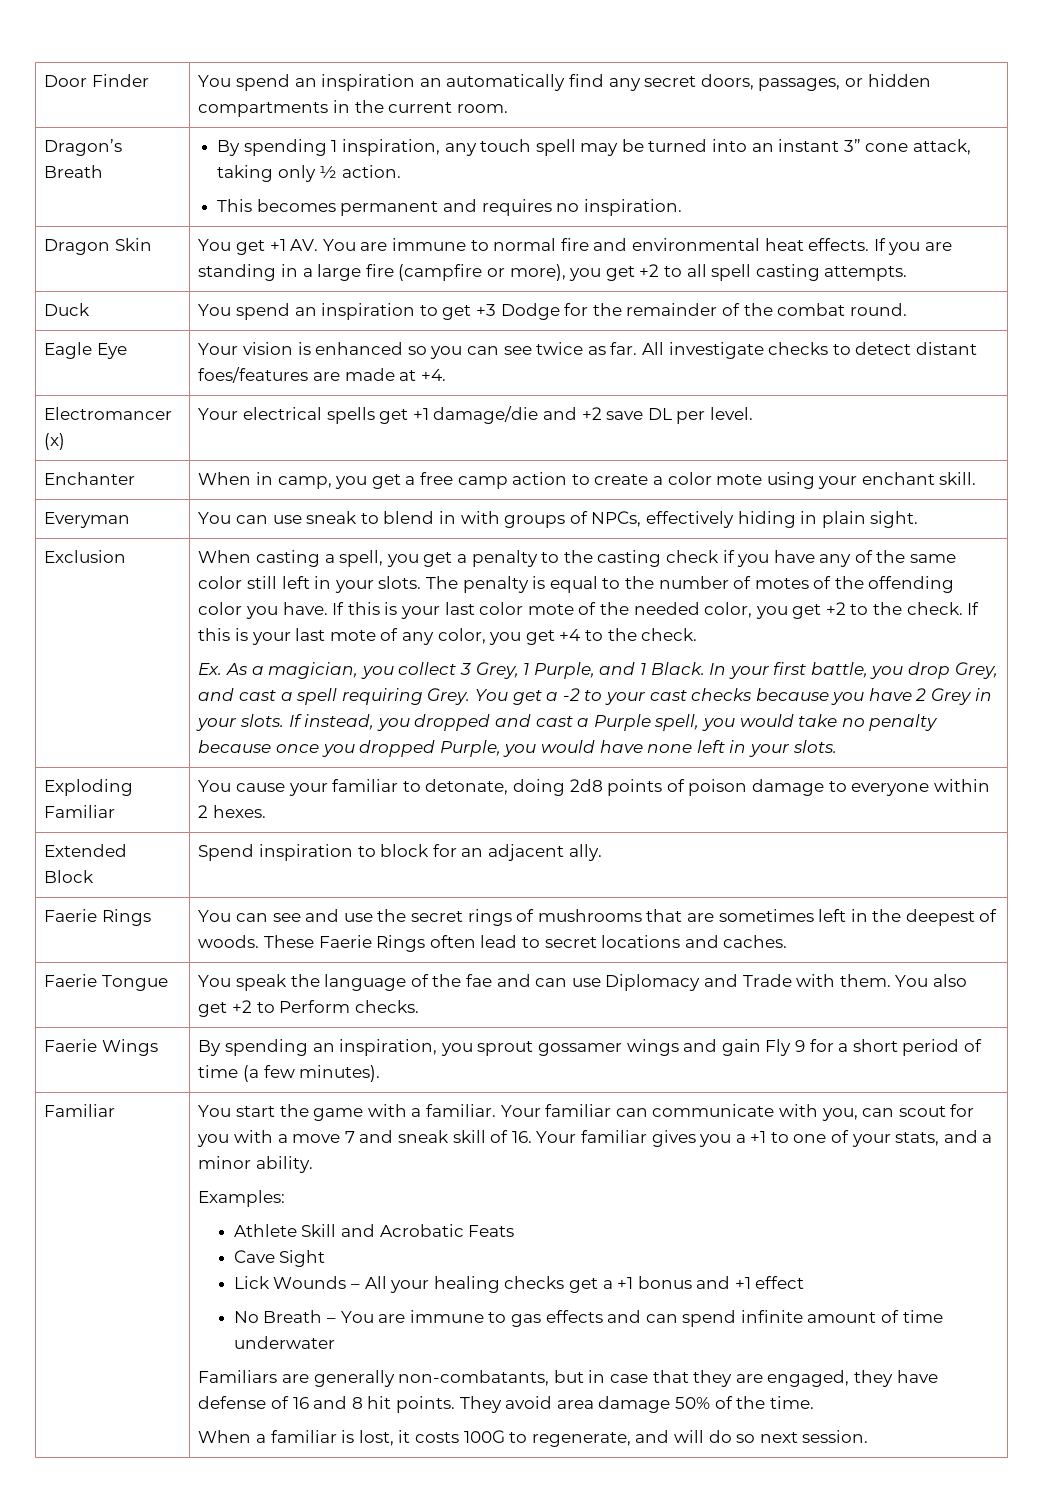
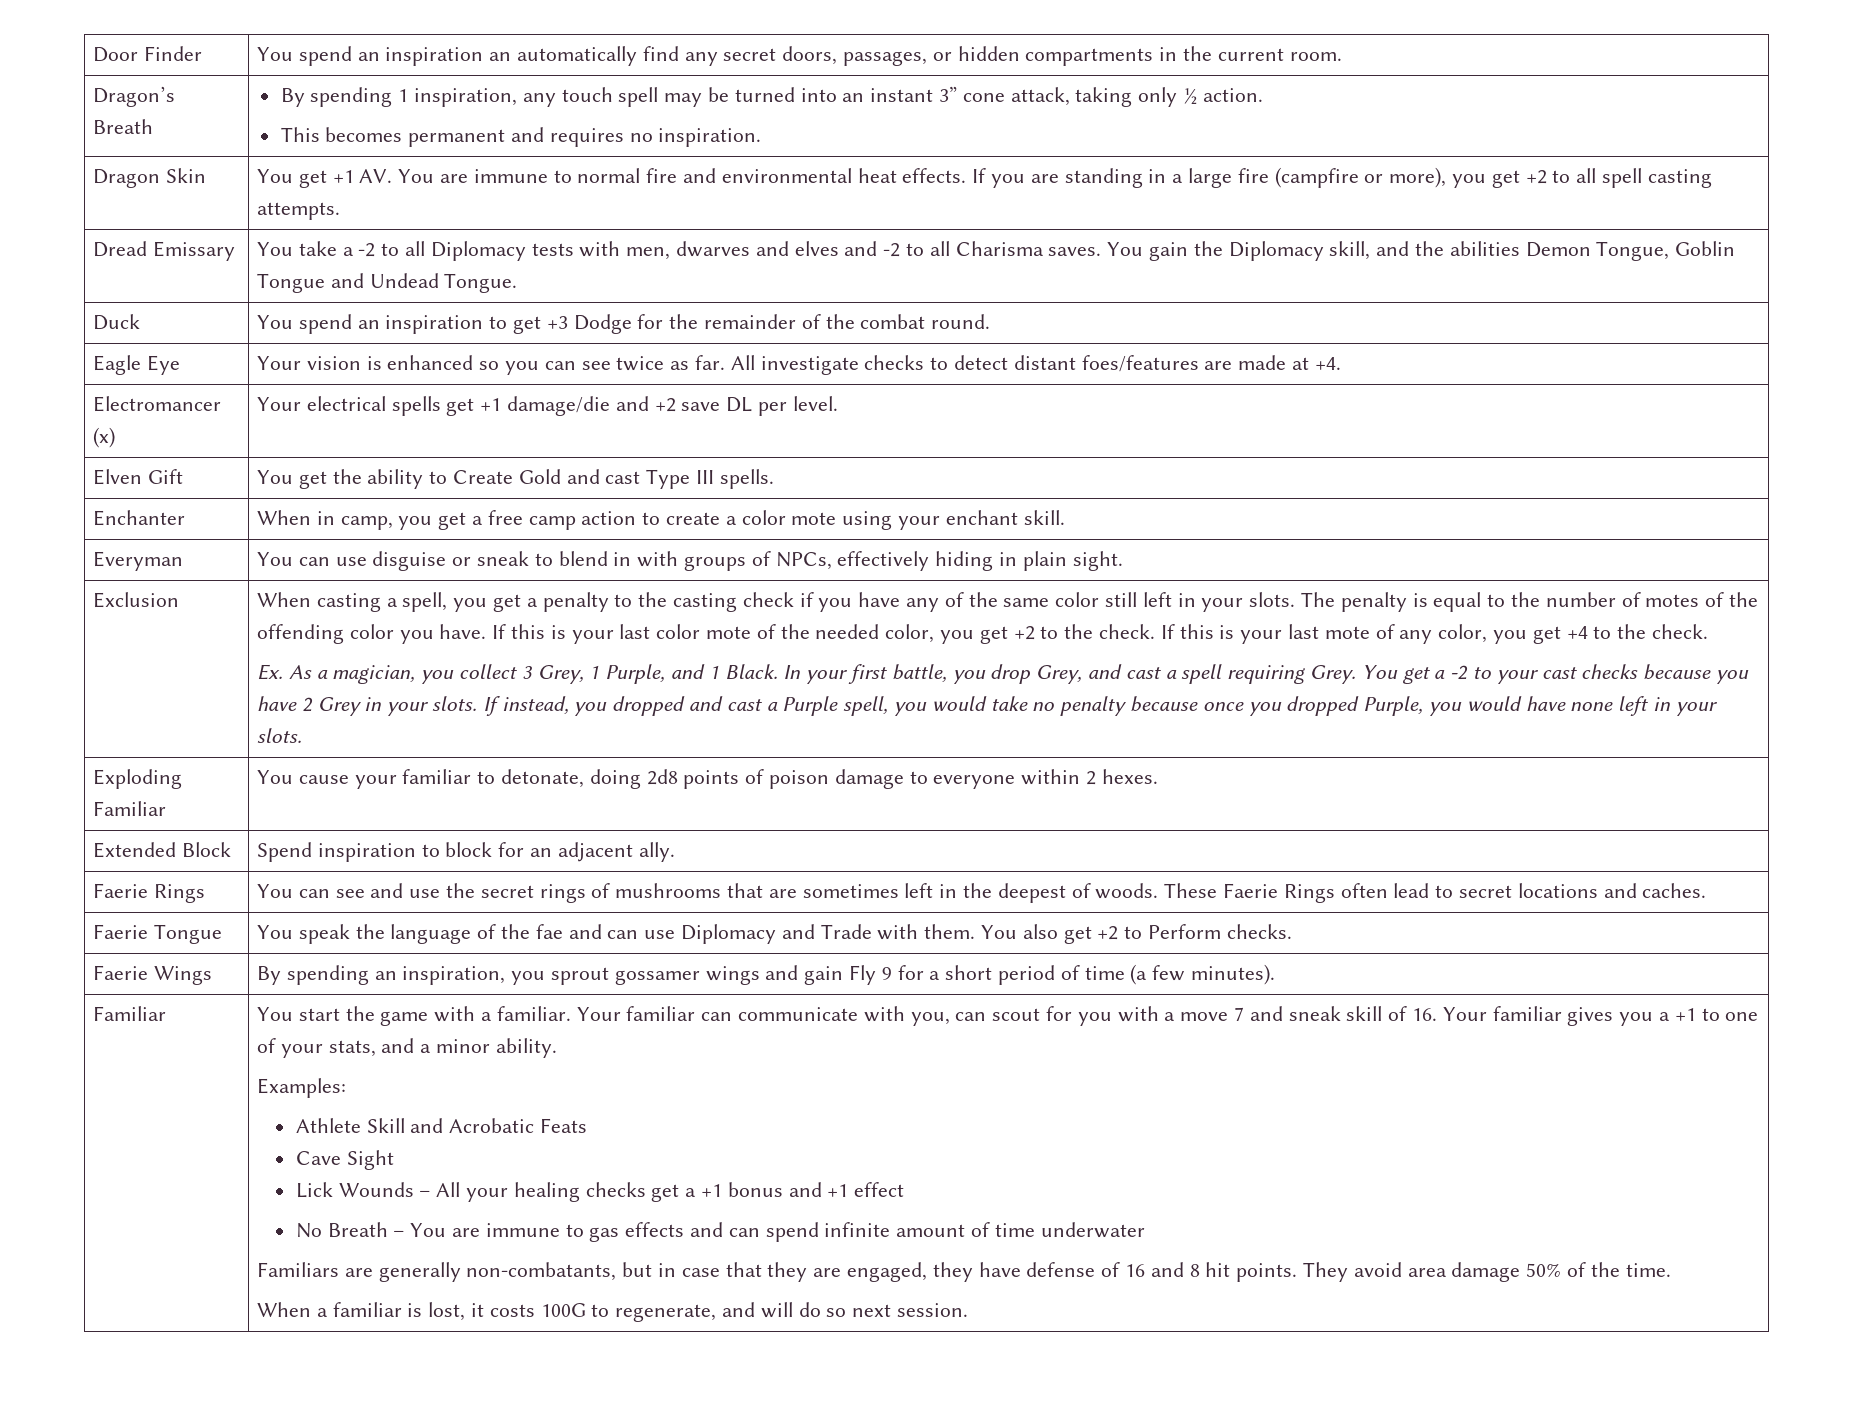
(908, 273) none -> [92,241,235,261] [256,241,1736,261] [256,273,518,293] // Dread Emissary | You take a -2 to all Diplomacy tests with men, dwarves and elves and -2 to all Charisma saves. You gain the Diplomacy skill, and the abilities Demon Tongue, Goblin Tongue and Undead Tongue.
(753, 413) none -> [92,469,183,485] [256,469,774,489] // Elven Gift | You get the ability to Create Gold and cast Type III spells.
(302, 519) none -> [372,551,472,571] disguise or

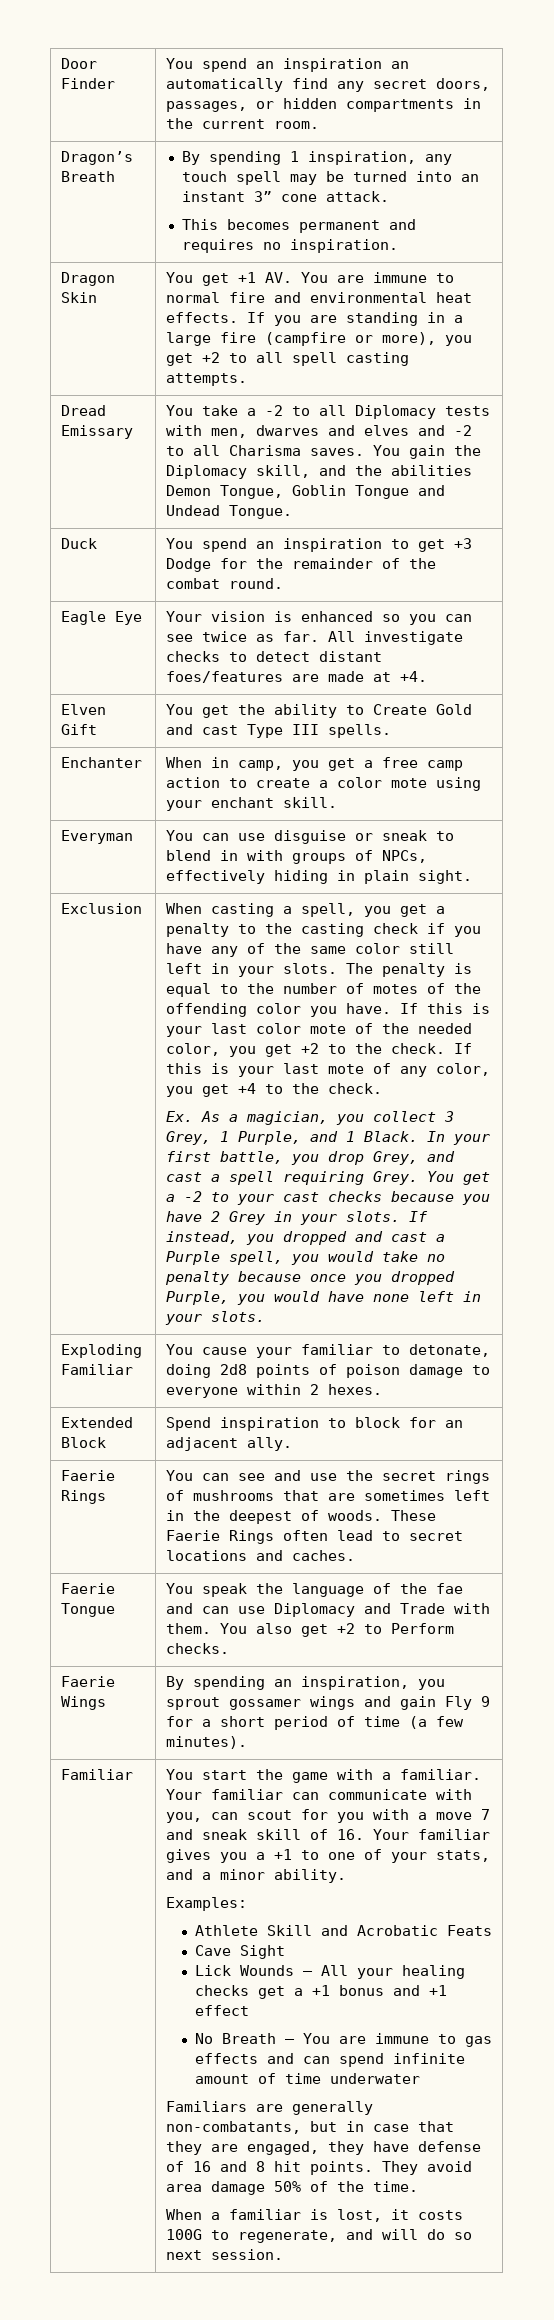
[1010,87,1263,107] attack, taking only ½ action. -> [325,191,389,202] attack.
[92,396,221,412] [92,427,115,448] [256,396,838,416] // Electromancer (x) | Your electrical spells get +1 damage/die and +2 save DL per level. -> (427, 676) none

